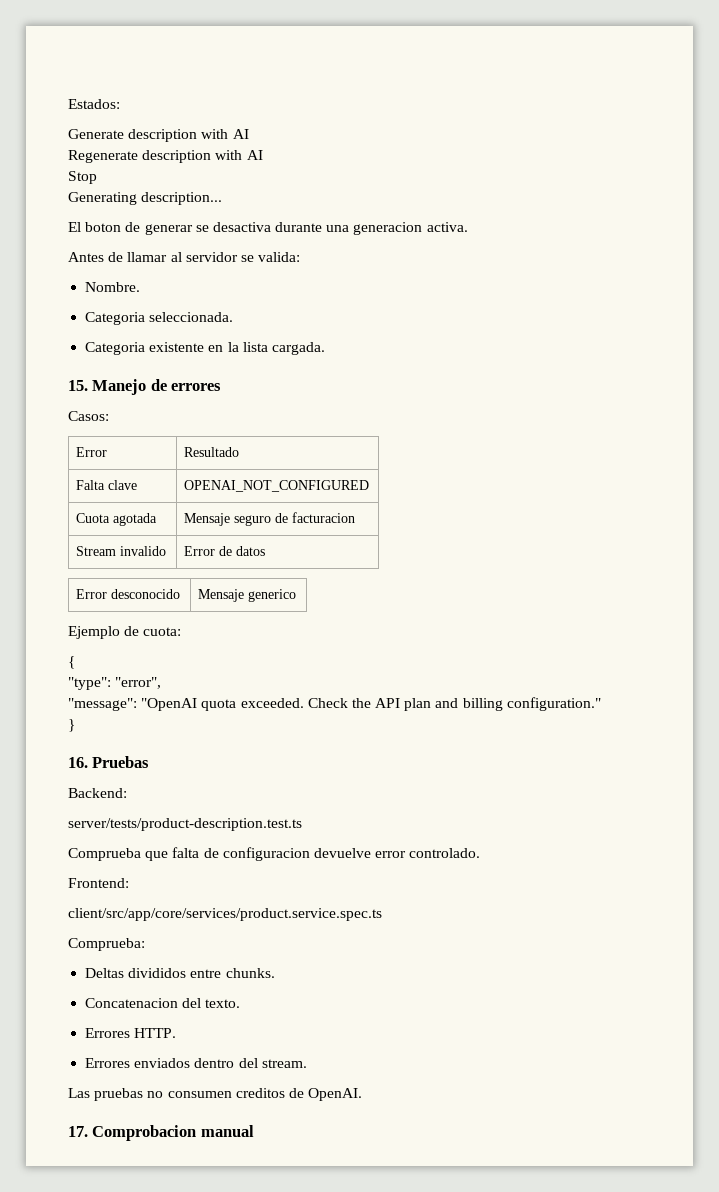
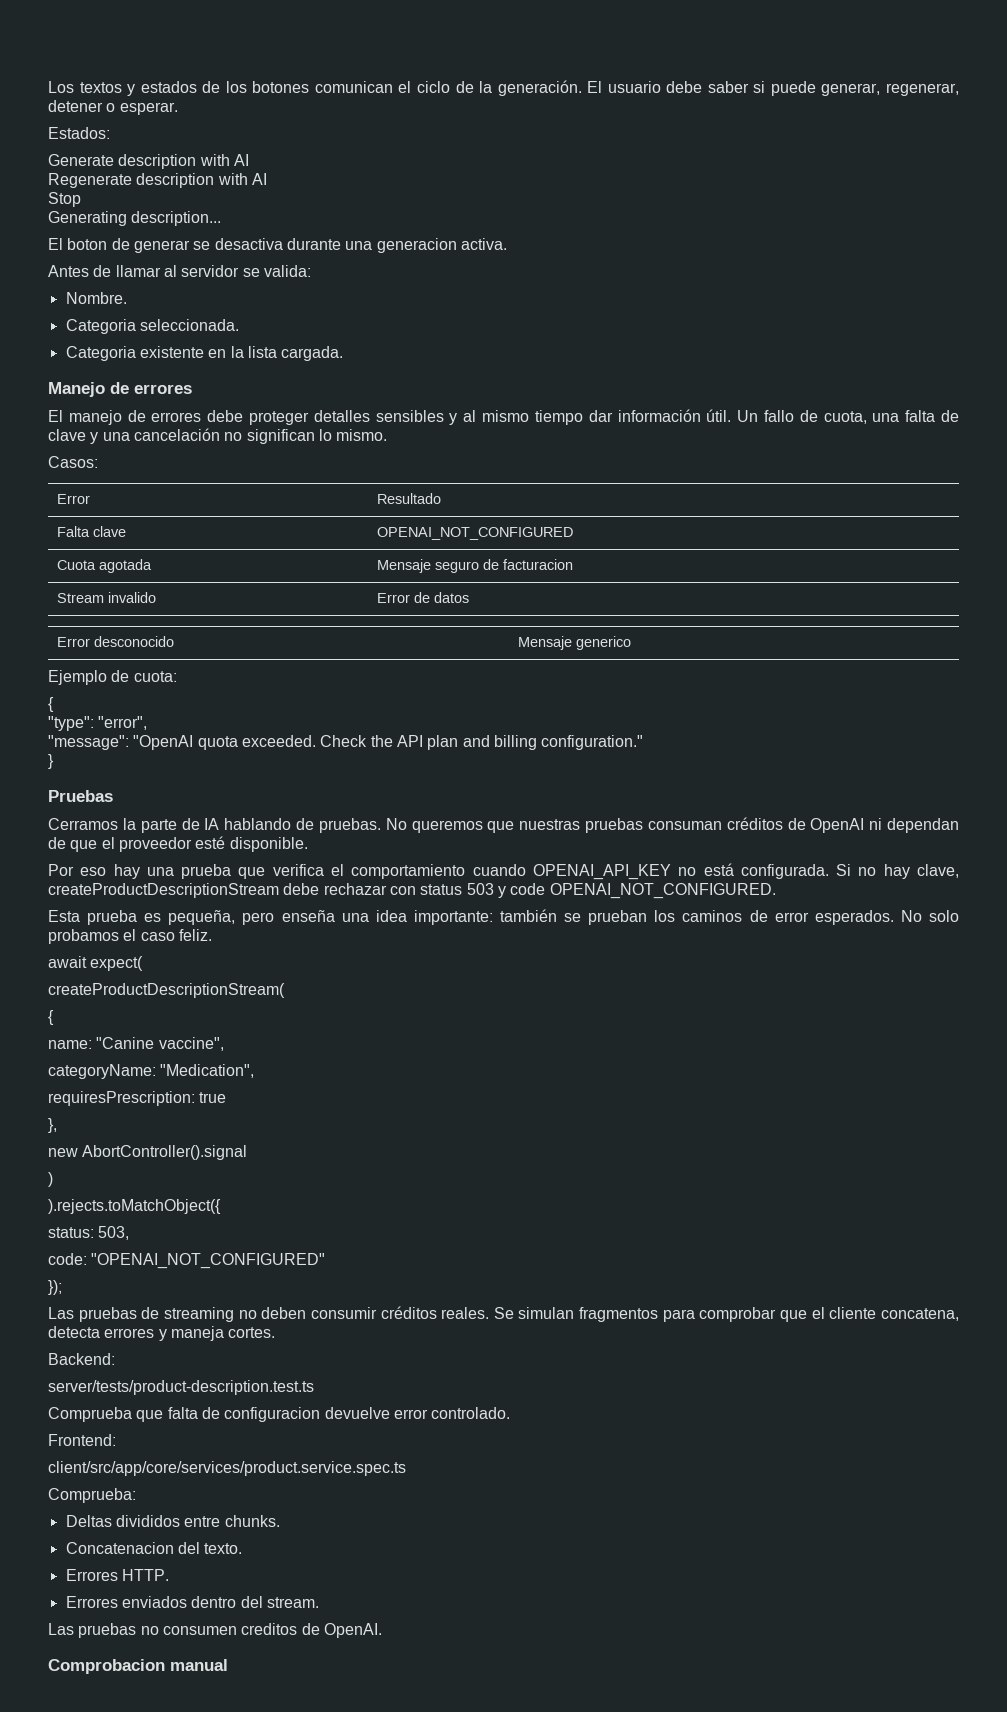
(68, 104) none -> [48,80,959,96] [48,100,178,115] Los textos y estados de los botones comunican el ciclo de la generación. El usuario debe saber si puede generar, regenerar, detener o esperar. //
[68,380,88,391] 15. -> (344, 353) none
(222, 387) none -> [48,409,960,425] [48,428,388,444] // El manejo de errores debe proteger detalles sensibles y al mismo tiempo dar información útil. Un fallo de cuota, una falta de clave y una cancelación no significan lo mismo.
[68,757,88,768] 16. -> (54, 761) none
(150, 762) none -> [48,817,960,833] [48,836,308,852] [48,863,959,880] [48,883,776,899] [48,909,959,925] [48,929,212,944] [48,956,144,971] [48,983,285,998] [48,1010,54,1025] [48,1037,224,1051] [48,1064,255,1079] [48,1091,227,1106] [48,1118,57,1133] [48,1145,248,1160] [48,1172,53,1187] [48,1199,221,1214] [48,1226,130,1240] [48,1253,326,1269] [48,1280,62,1295] [48,1306,959,1322] [48,1326,276,1341] // Cerramos la parte de IA hablando de pruebas. No queremos que nuestras pruebas consuman créditos de OpenAI ni dependan de que el proveedor esté disponible. // Por eso hay una prueba que verifica el comportamiento cuando OPENAI_API_KEY no está configurada. Si no hay clave, createProductDescriptionStream debe rechazar con status 503 y code OPENAI_NOT_CONFIGURED. // Esta prueba es pequeña, pero enseña una idea importante: también se prueban los caminos de error esperados. No solo probamos el caso feliz. // await expect( // createProductDescriptionStream( // { // name: "Canine vaccine", // categoryName: "Medication", // requiresPrescription: true // }, // new AbortController().signal // ) // ).rejects.toMatchObject({ // status: 503, // code: "OPENAI_NOT_CONFIGURED" // }); // Las pruebas de streaming no deben consumir créditos reales. Se simulan fragmentos para comprobar que el cliente concatena, detecta errores y maneja cortes.
[68,1126,88,1137] 17. -> (382, 1630) none

